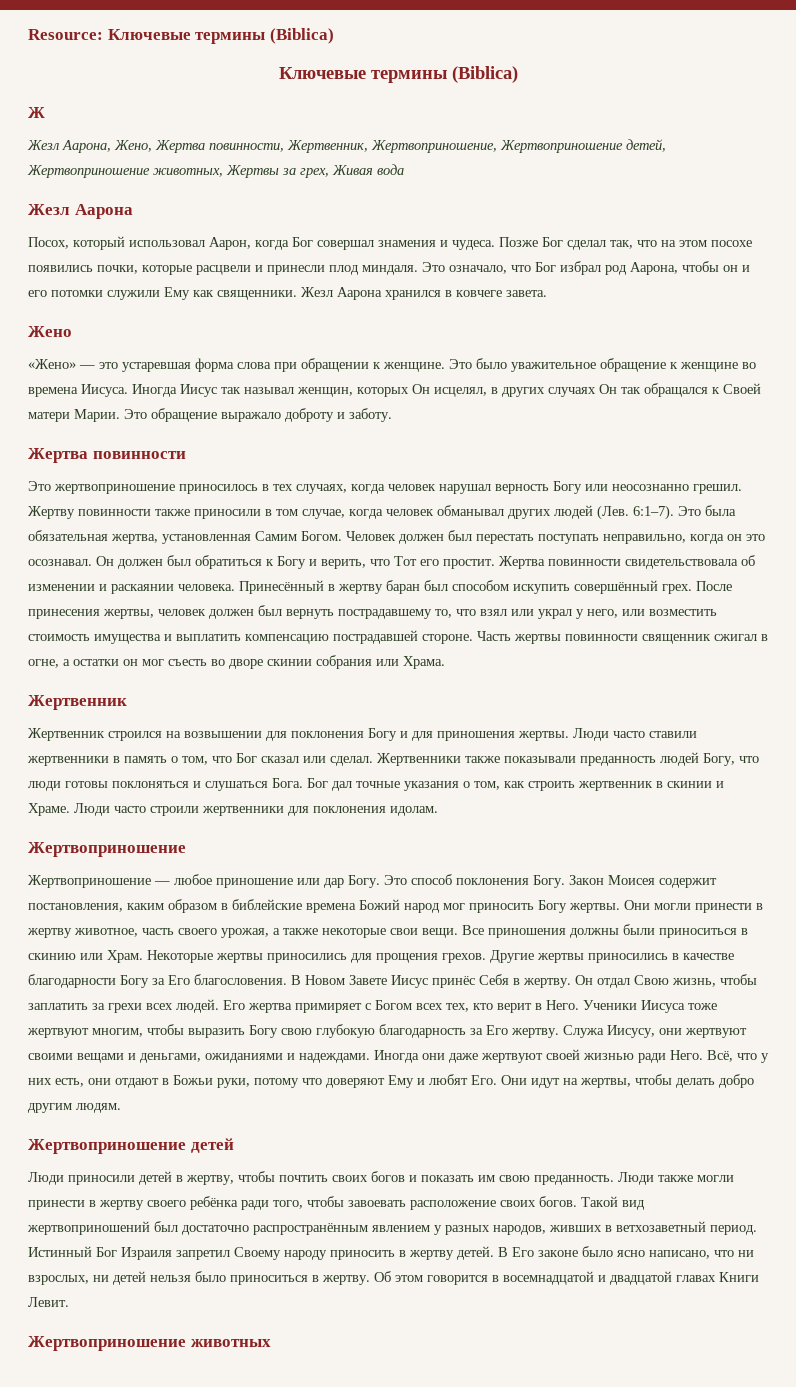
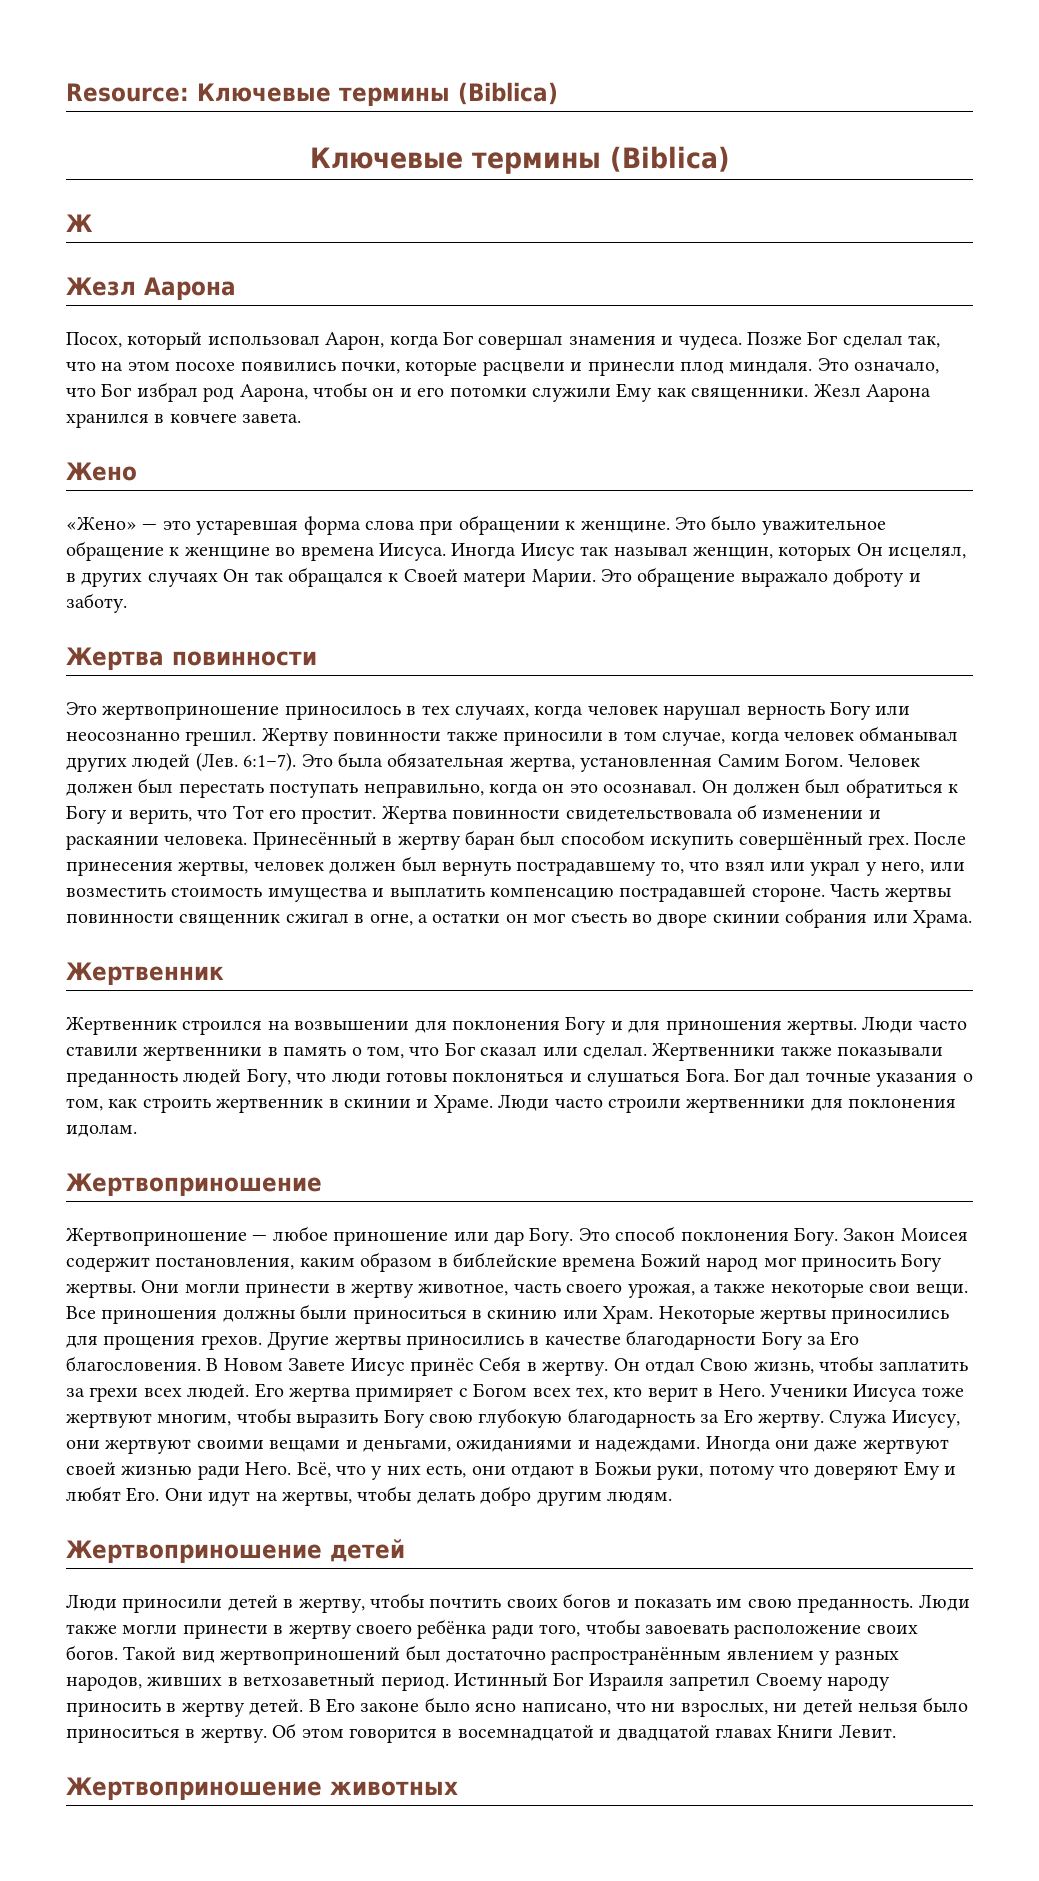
[27,139,666,153] [27,164,404,178] // Жезл Аарона, Жено, Жертва повинности, Жертвенник, Жертвоприношение, Жертвоприношение детей, Жертвоприношение животных, Жертвы за грех, Живая вода -> (93, 223) none

